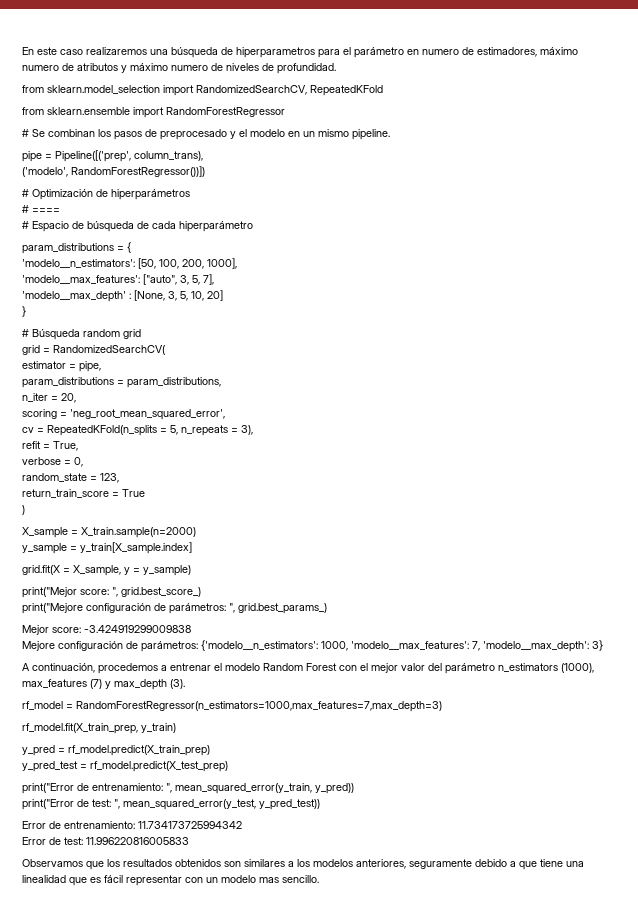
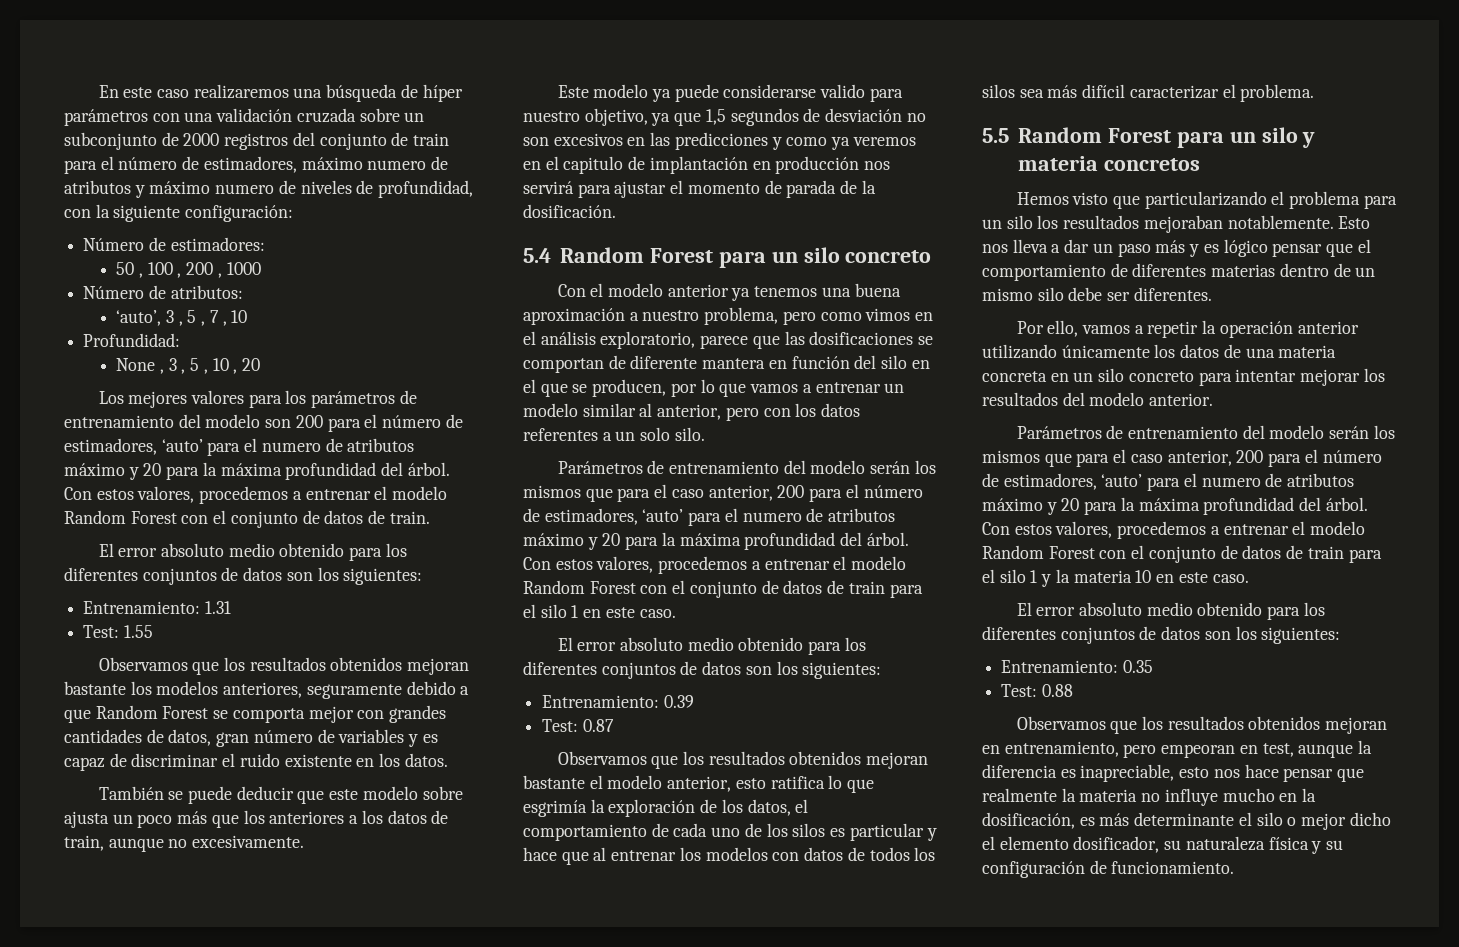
[236,47,459,58] hiperparametros para el parámetro en numero -> [422,84,463,102] [64,108,425,126] [64,132,450,150] [64,156,178,174] híper parámetros con una validación cruzada sobre un subconjunto de 2000 registros del conjunto de train para el número
[277,63,336,74] [22,85,383,96] [22,107,285,118] [22,129,390,140] [22,150,203,162] [22,166,205,177] [22,189,190,200] [22,205,60,213] [22,221,253,232] [22,242,131,254] [22,258,237,269] [22,274,214,285] [22,290,223,302] [22,306,26,317] [22,329,141,340] [22,345,165,355] [22,361,101,372] [22,377,221,388] [22,393,76,403] [22,409,225,420] [22,425,253,436] [22,441,78,451] [22,457,83,467] [22,473,119,483] [22,489,145,498] [22,505,25,515] [22,527,196,538] [22,542,192,554] [22,565,191,576] [22,587,201,598] [22,603,327,614] [22,625,191,635] [22,640,603,652] [22,663,594,674] [22,679,185,690] [22,701,442,712] [22,723,176,734] [22,745,210,756] [22,761,228,772] [22,783,354,794] [22,799,320,810] [22,821,242,829] [22,837,189,845] [22,859,294,870] profundidad. // from sklearn.model_selection import RandomizedSearchCV, RepeatedKFold // from sklearn.ensemble import RandomForestRegressor // # Se combinan los pasos de preprocesado y el modelo en un mismo pipeline. // pipe = Pipeline([('prep', column_trans), // ('modelo', RandomForestRegressor())]) // # Optimización de hiperparámetros // # ==== // # Espacio de búsqueda de cada hiperparámetro // param_distributions = { // 'modelo__n_estimators': [50, 100, 200, 1000], // 'modelo__max_features': ["auto", 3, 5, 7], // 'modelo__max_depth' : [None, 3, 5, 10, 20] // } // # Búsqueda random grid // grid = RandomizedSearchCV( // estimator = pipe, // param_distributions = param_distributions, // n_iter = 20, // scoring = 'neg_root_mean_squared_error', // cv = RepeatedKFold(n_splits = 5, n_repeats = 3), // refit = True, // verbose = 0, // random_state = 123, // return_train_score = True // ) // X_sample = X_train.sample(n=2000) // y_sample = y_train[X_sample.index] // grid.fit(X = X_sample, y = y_sample) // print("Mejor score: ", grid.best_score_) // print("Mejore configuración de parámetros: ", grid.best_params_) // Mejor score: -3.424919299009838 // Mejore configuración de parámetros: {'modelo__n_estimators': 1000, 'modelo__max_features': 7, 'modelo__max_depth': 3} // A continuación, procedemos a entrenar el modelo Random Forest con el mejor valor del parámetro n_estimators (1000), max_features (7) y max_depth (3). // rf_model = RandomForestRegressor(n_estimators=1000,max_features=7,max_depth=3) // rf_model.fit(X_train_prep, y_train) // y_pred = rf_model.predict(X_train_prep) // y_pred_test = rf_model.predict(X_test_prep) // print("Error de entrenamiento: ", mean_squared_error(y_train, y_pred)) // print("Error de test: ", mean_squared_error(y_test, y_pred_test)) // Error de entrenamiento: 11.734173725994342 // Error de test: 11.996220816005833 // Observamos que los resultados obtenidos son similares a -> [378,180,474,198] [64,204,294,222] [83,237,265,251] [116,262,261,278] [83,285,243,299] [116,310,248,326] [83,333,181,347] [116,358,261,374] [98,390,417,408] [64,414,463,432] [64,438,415,456] [64,462,450,480] [64,486,448,504] [64,510,430,528] [98,543,407,561] [64,567,423,585] [83,601,231,614] [83,625,153,638] [98,657,470,675] [64,681,126,695] profundidad, con la siguiente configuración: // Número de estimadores: // 50 , 100 , 200 , 1000 // Número de atributos: // ‘auto’, 3 , 5 , 7 , 10 // Profundidad: // None , 3 , 5 , 10 , 20 // Los mejores valores para los parámetros de entrenamiento del modelo son 200 para el número de estimadores, ‘auto’ para el numero de atributos máximo y 20 para la máxima profundidad del árbol. Con estos valores, procedemos a entrenar el modelo Random Forest con el conjunto de datos de train. // El error absoluto medio obtenido para los diferentes conjuntos de datos son los siguientes: // Entrenamiento: 1.31 // Test: 1.55 // Observamos que los resultados obtenidos mejoran bastante
[540,859,584,867] [22,875,319,886] tiene una linealidad que es fácil representar con un modelo mas sencillo. -> [95,705,447,723] [64,729,438,747] [64,753,448,771] [98,786,463,804] [64,810,449,828] [64,835,305,852] [557,84,903,102] [523,108,926,126] [523,132,916,150] [523,156,891,174] [523,180,876,198] [523,204,616,218] [523,247,932,268] [557,283,901,301] [523,307,934,325] [523,331,934,349] [523,355,930,373] [523,379,905,397] [523,403,861,421] [523,427,705,441] [557,460,936,474] [523,484,923,502] [523,508,896,526] [523,532,909,550] [523,556,907,574] [523,580,923,598] [523,604,676,618] [557,637,866,655] [523,661,882,679] [542,695,694,708] [542,719,614,732] [557,751,929,769] [523,775,875,793] [523,799,809,817] [523,823,937,841] [523,847,936,865] [982,84,1315,102] [982,127,1316,148] [1017,156,1200,171] [1016,191,1397,209] [982,215,1371,233] [982,239,1371,257] [982,263,1376,281] [982,287,1212,301] [1016,320,1359,338] [982,344,1337,359] [982,368,1385,386] [982,392,1214,406] [1016,425,1395,439] [982,449,1382,467] [982,473,1355,491] [982,497,1368,515] [982,521,1366,539] [982,545,1382,563] [982,569,1249,587] [1016,602,1325,620] [982,626,1341,644] [1001,660,1153,673] [1001,684,1073,697] [1016,716,1388,734] [982,740,1373,758] [982,764,1365,782] [982,788,1317,806] [982,812,1391,830] [982,836,1344,854] [982,860,1235,878] Random Forest se comporta mejor con grandes cantidades de datos, gran número de variables y es capaz de discriminar el ruido existente en los datos. // También se puede deducir que este modelo sobre ajusta un poco más que los anteriores a los datos de train, aunque no excesivamente. // Este modelo ya puede considerarse valido para nuestro objetivo, ya que 1,5 segundos de desviación no son excesivos en las predicciones y como ya veremos en el capitulo de implantación en producción nos servirá para ajustar el momento de parada de la dosificación. // 5.4 Random Forest para un silo concreto // Con el modelo anterior ya tenemos una buena aproximación a nuestro problema, pero como vimos en el análisis exploratorio, parece que las dosificaciones se comportan de diferente mantera en función del silo en el que se producen, por lo que vamos a entrenar un modelo similar al anterior, pero con los datos referentes a un solo silo. // Parámetros de entrenamiento del modelo serán los mismos que para el caso anterior, 200 para el número de estimadores, ‘auto’ para el numero de atributos máximo y 20 para la máxima profundidad del árbol. Con estos valores, procedemos a entrenar el modelo Random Forest con el conjunto de datos de train para el silo 1 en este caso. // El error absoluto medio obtenido para los diferentes conjuntos de datos son los siguientes: // Entrenamiento: 0.39 // Test: 0.87 // Observamos que los resultados obtenidos mejoran bastante el modelo anterior, esto ratifica lo que esgrimía la exploración de los datos, el comportamiento de cada uno de los silos es particular y hace que al entrenar los modelos con datos de todos los silos sea más difícil caracterizar el problema. // 5.5 Random Forest para un silo y materia concretos // Hemos visto que particularizando el problema para un silo los resultados mejoraban notablemente. Esto nos lleva a dar un paso más y es lógico pensar que el comportamiento de diferentes materias dentro de un mismo silo debe ser diferentes. // Por ello, vamos a repetir la operación anterior utilizando únicamente los datos de una materia concreta en un silo concreto para intentar mejorar los resultados del modelo anterior. // Parámetros de entrenamiento del modelo serán los mismos que para el caso anterior, 200 para el número de estimadores, ‘auto’ para el numero de atributos máximo y 20 para la máxima profundidad del árbol. Con estos valores, procedemos a entrenar el modelo Random Forest con el conjunto de datos de train para el silo 1 y la materia 10 en este caso. // El error absoluto medio obtenido para los diferentes conjuntos de datos son los siguientes: // Entrenamiento: 0.35 // Test: 0.88 // Observamos que los resultados obtenidos mejoran en entrenamiento, pero empeoran en test, aunque la diferencia es inapreciable, esto nos hace pensar que realmente la materia no influye mucho en la dosificación, es más determinante el silo o mejor dicho el elemento dosificador, su naturaleza física y su configuración de funcionamiento.

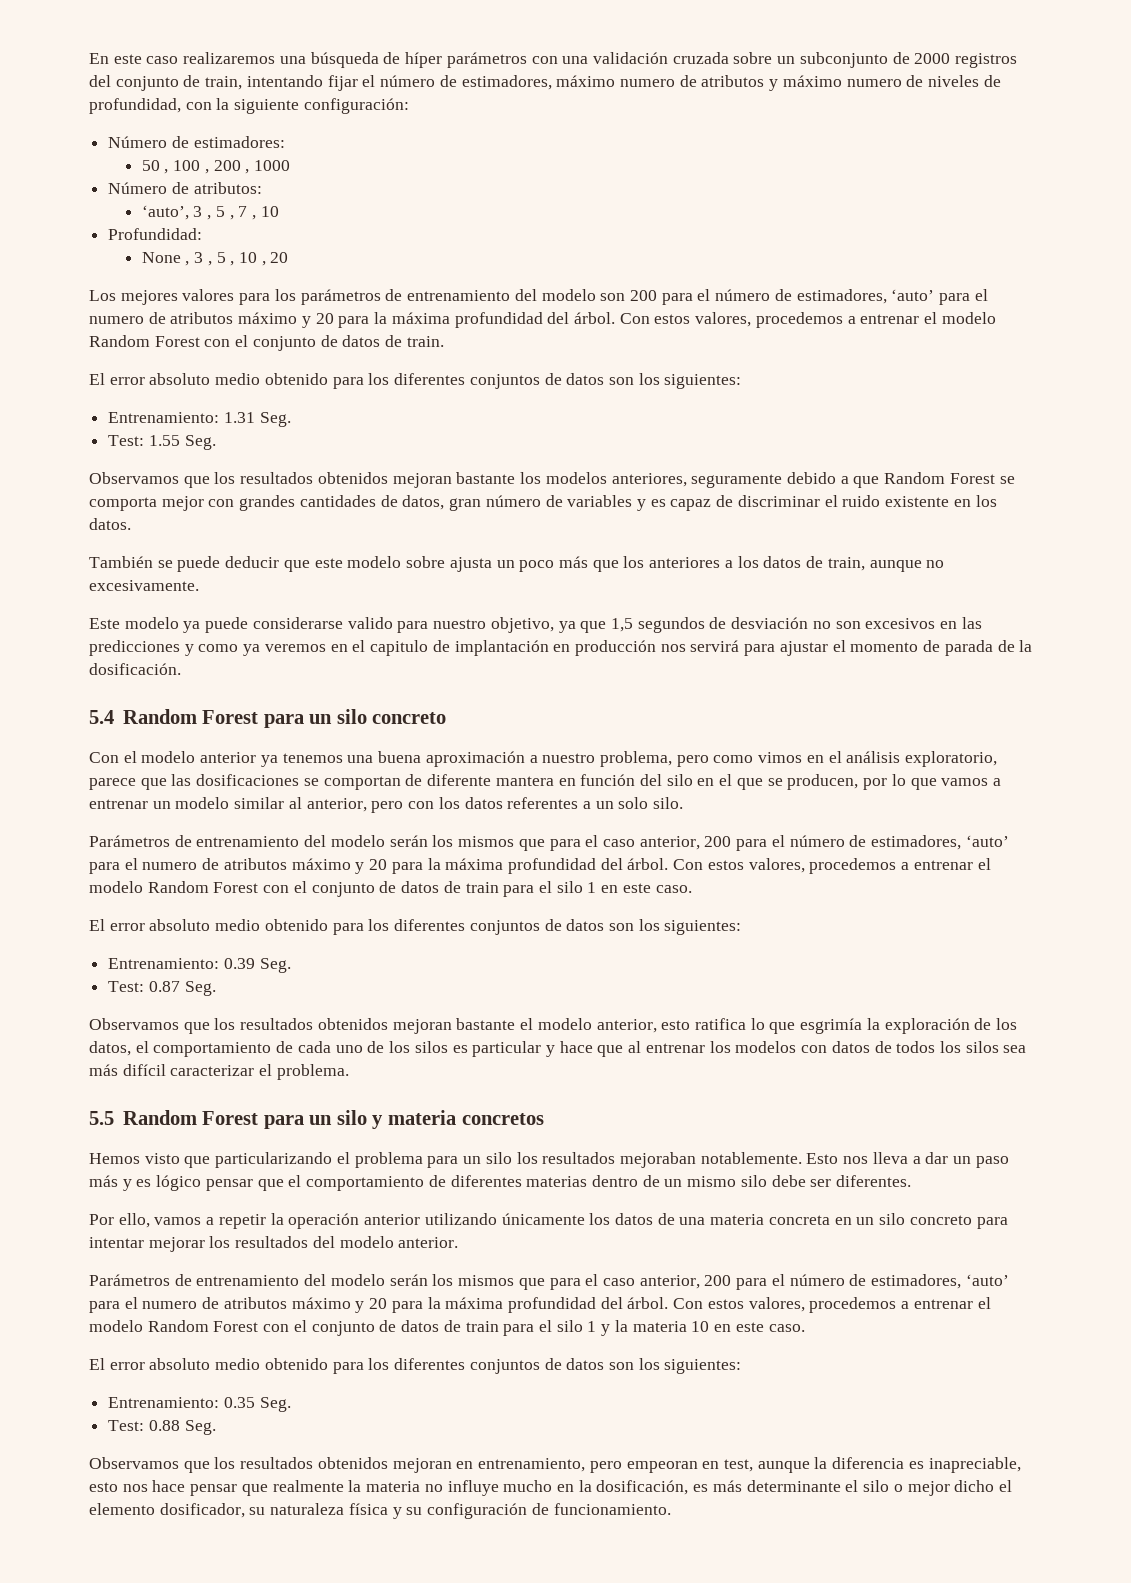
[413,133,450,146] [64,160,97,174] train para -> [205,75,358,91] train, intentando fijar
(231, 607) none -> [259,412,291,427] Seg.
(153, 631) none -> [184,435,216,450] Seg.
(694, 701) none -> [259,958,291,973] Seg.
(614, 725) none -> [184,981,216,996] Seg.
(1153, 666) none -> [259,1397,291,1412] Seg.
(1073, 690) none -> [184,1420,216,1435] Seg.

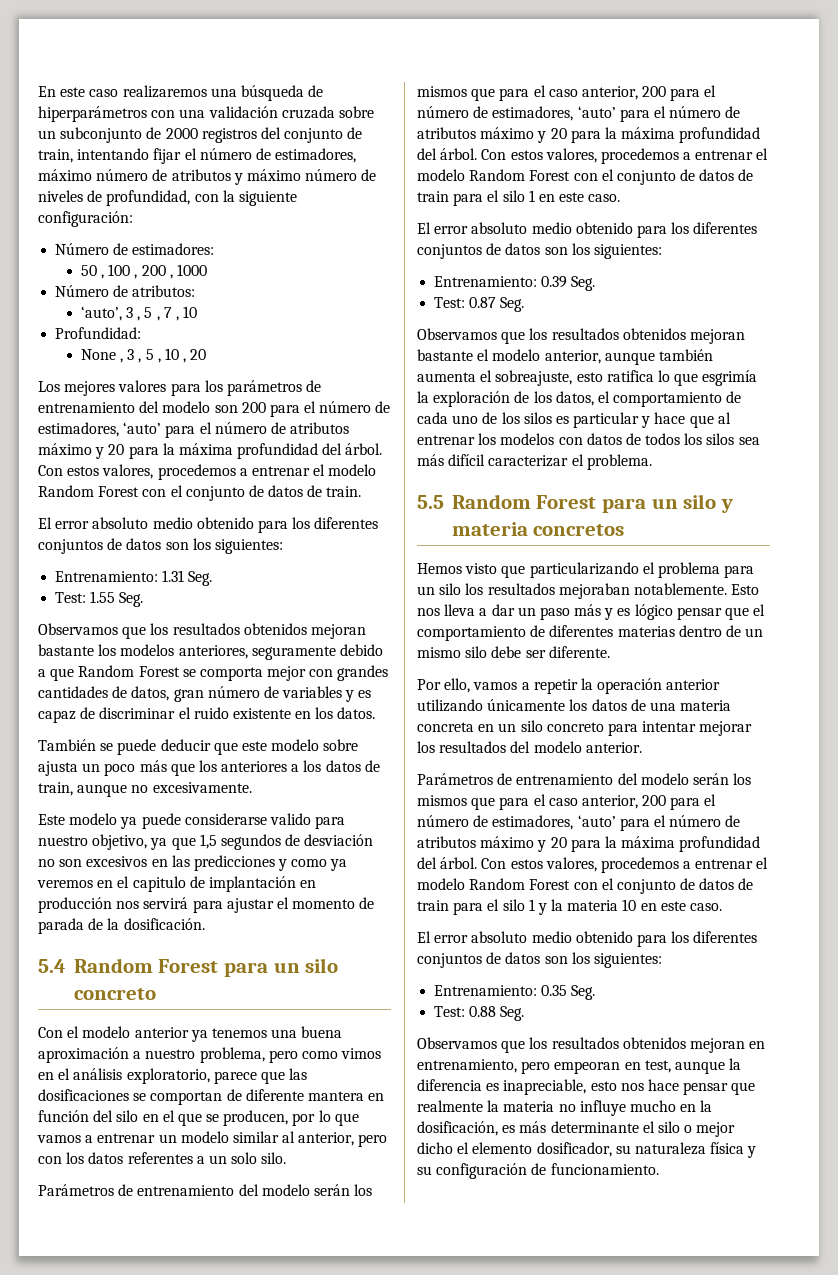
[405,52,527,68] híper parámetros -> [38,106,147,122] hiperparámetros
[619,79,675,87] numero -> [96,169,149,181] número
[846,79,902,87] numero -> [305,169,358,181] número
[89,316,144,324] numero -> [214,422,267,434] número
[142,862,198,870] numero -> [669,106,722,118] número
(657, 1026) none -> [604,349,713,365] [417,370,573,386] aunque también aumenta el sobreajuste,
[836,1175,912,1187] diferentes. -> [548,646,610,658] diferente.
[142,1301,198,1309] numero -> [669,815,722,827] número

